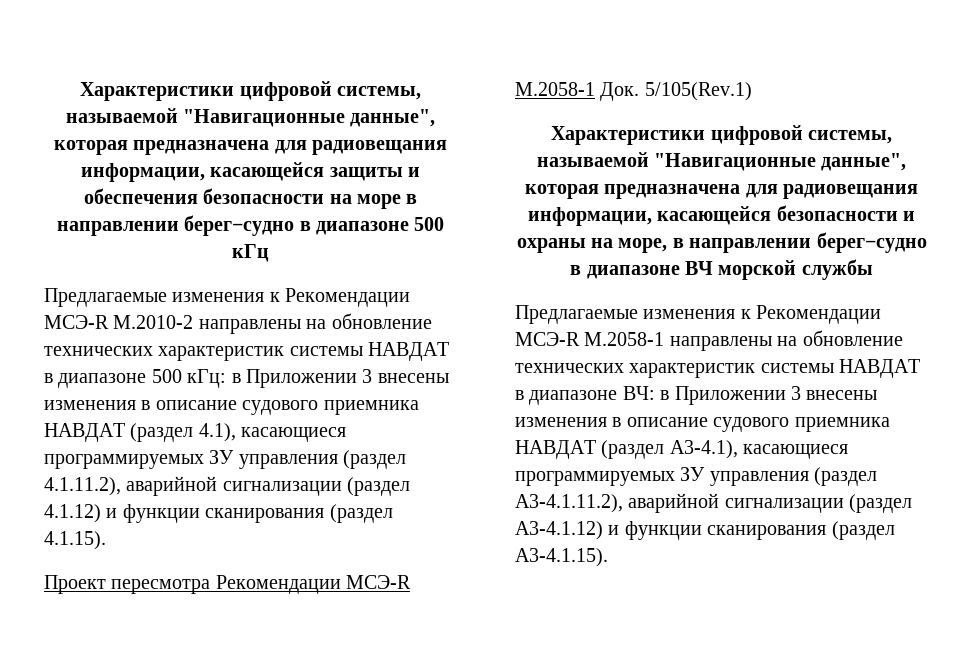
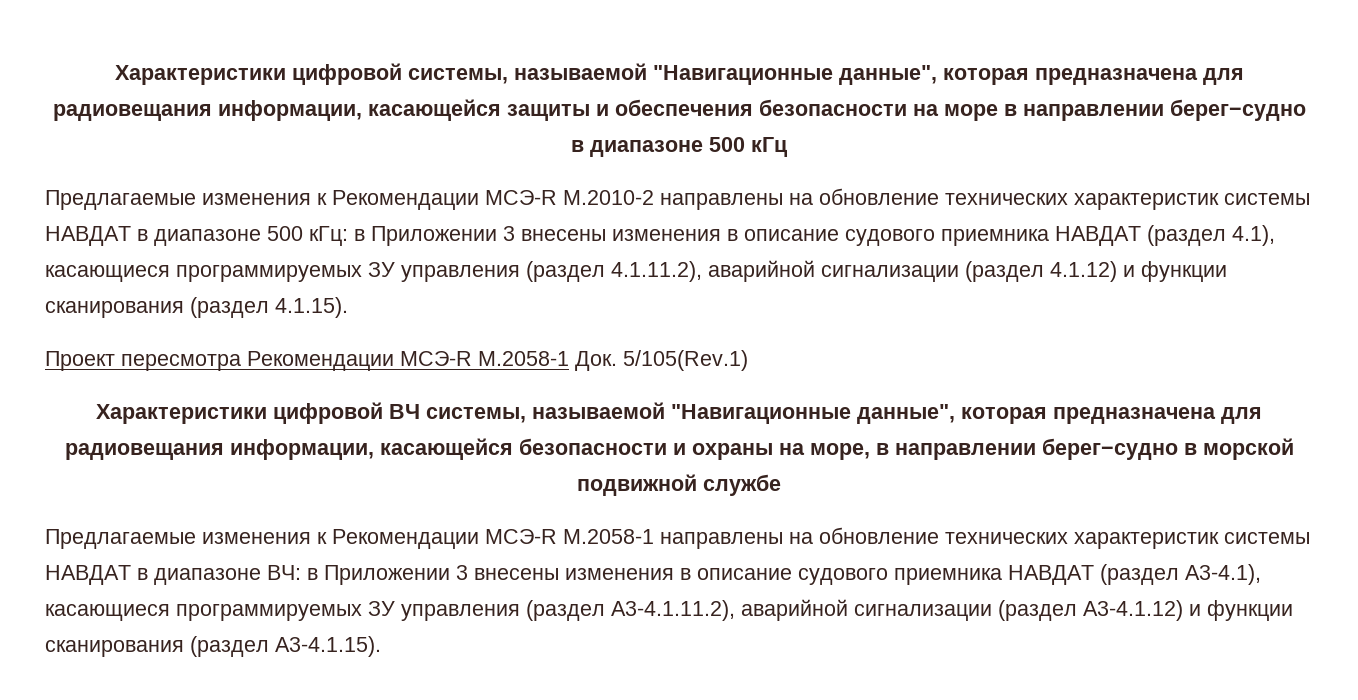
(803, 135) none -> [389,404,420,419] ВЧ
[586,259,873,280] диапазоне ВЧ морской службы -> [1202,438,1294,460] [577,474,781,496] морской подвижной службе

